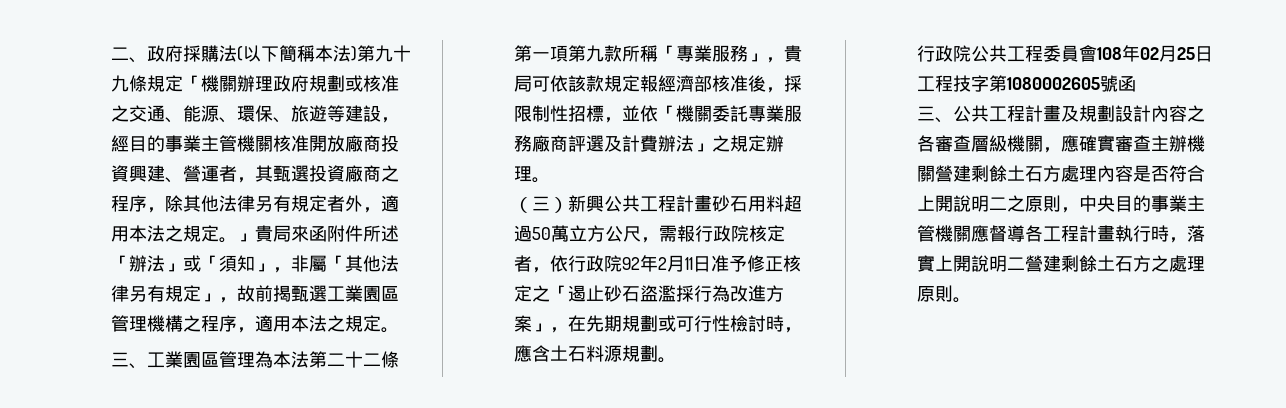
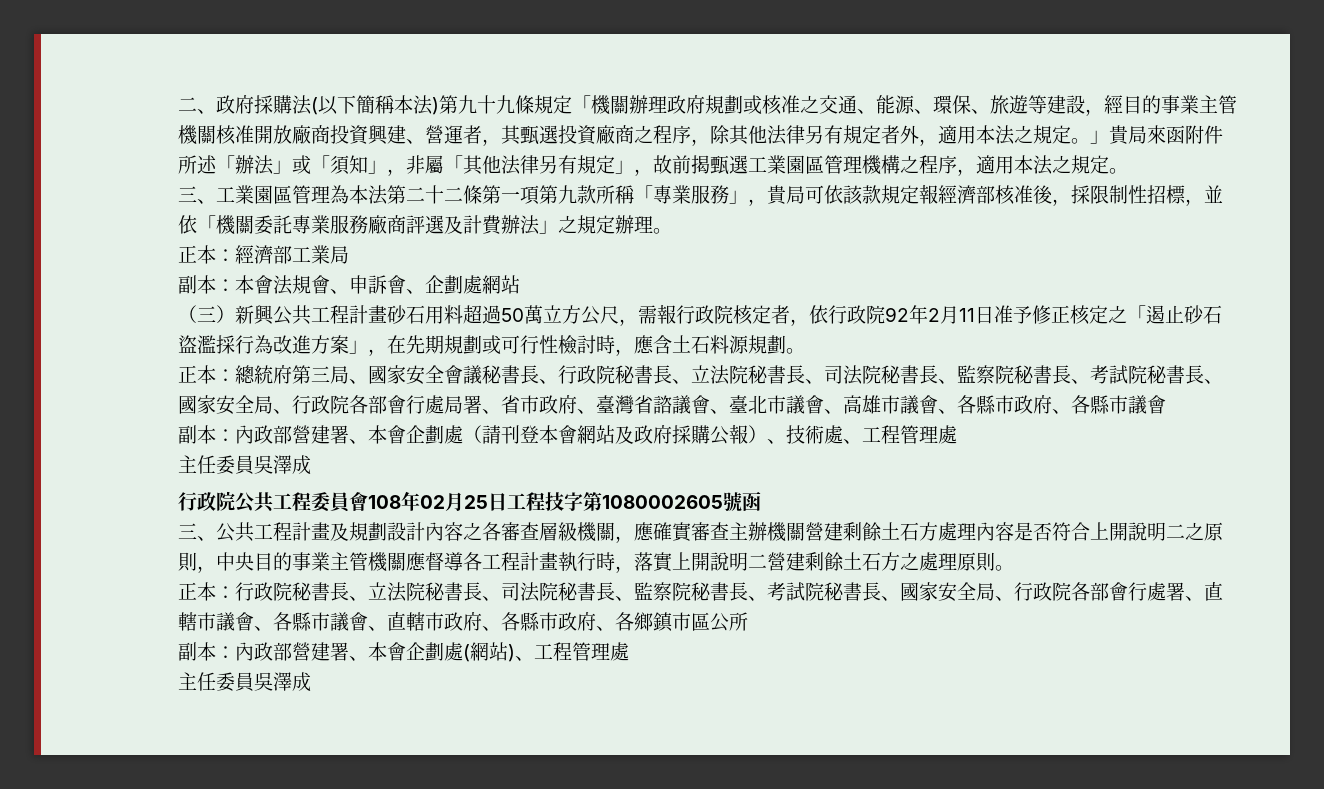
(551, 180) none -> [178,245,350,264] [178,275,521,295] // 正本：經濟部工業局 // 副本：本會法規會、申訴會、企劃處網站
(677, 360) none -> [178,365,1224,385] [178,395,1167,415] [178,424,958,445] [178,455,312,475] // 正本：總統府第三局、國家安全會議秘書長、行政院秘書長、立法院秘書長、司法院秘書長、監察院秘書長、考試院秘書長、國家安全局、行政院各部會行處局署、省市政府、臺灣省諮議會、臺北市議會、高雄市議會、各縣市政府、各縣市議會 // 副本：內政部營建署、本會企劃處（請刊登本會網站及政府採購公報）、技術處、工程管理處 // 主任委員吳澤成
(972, 300) none -> [178,582,1224,602] [178,612,749,632] [178,642,630,662] [178,672,312,692] // 正本：行政院秘書長、立法院秘書長、司法院秘書長、監察院秘書長、考試院秘書長、國家安全局、行政院各部會行處署、直轄市議會、各縣市議會、直轄市政府、各縣市政府、各鄉鎮市區公所 // 副本：內政部營建署、本會企劃處(網站)、工程管理處 // 主任委員吳澤成

